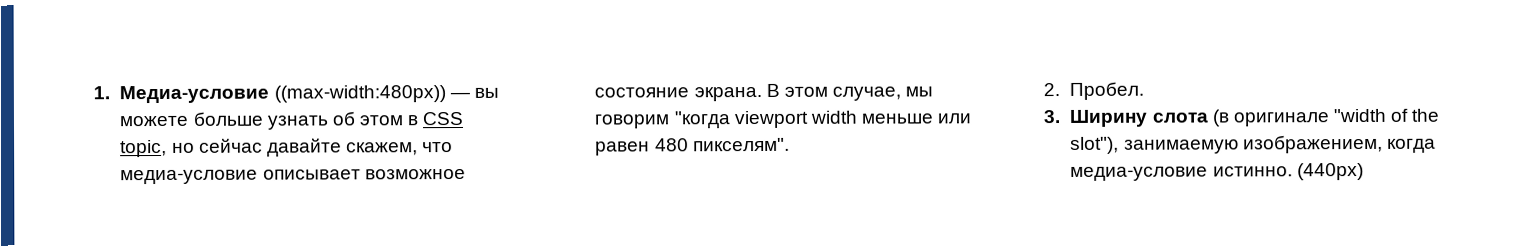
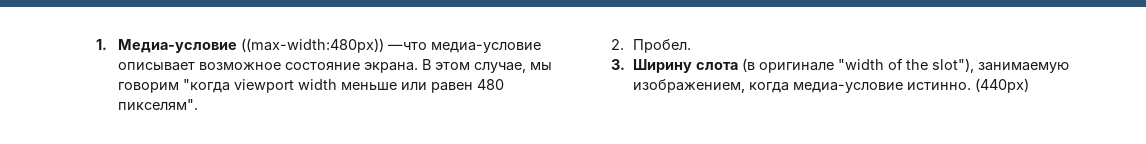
[449,87,499,99] [119,111,465,130] [120,138,454,158] — вы можете больше узнать об этом в CSS topic, но сейчас давайте скажем, что -> [387,42,427,50] —что

